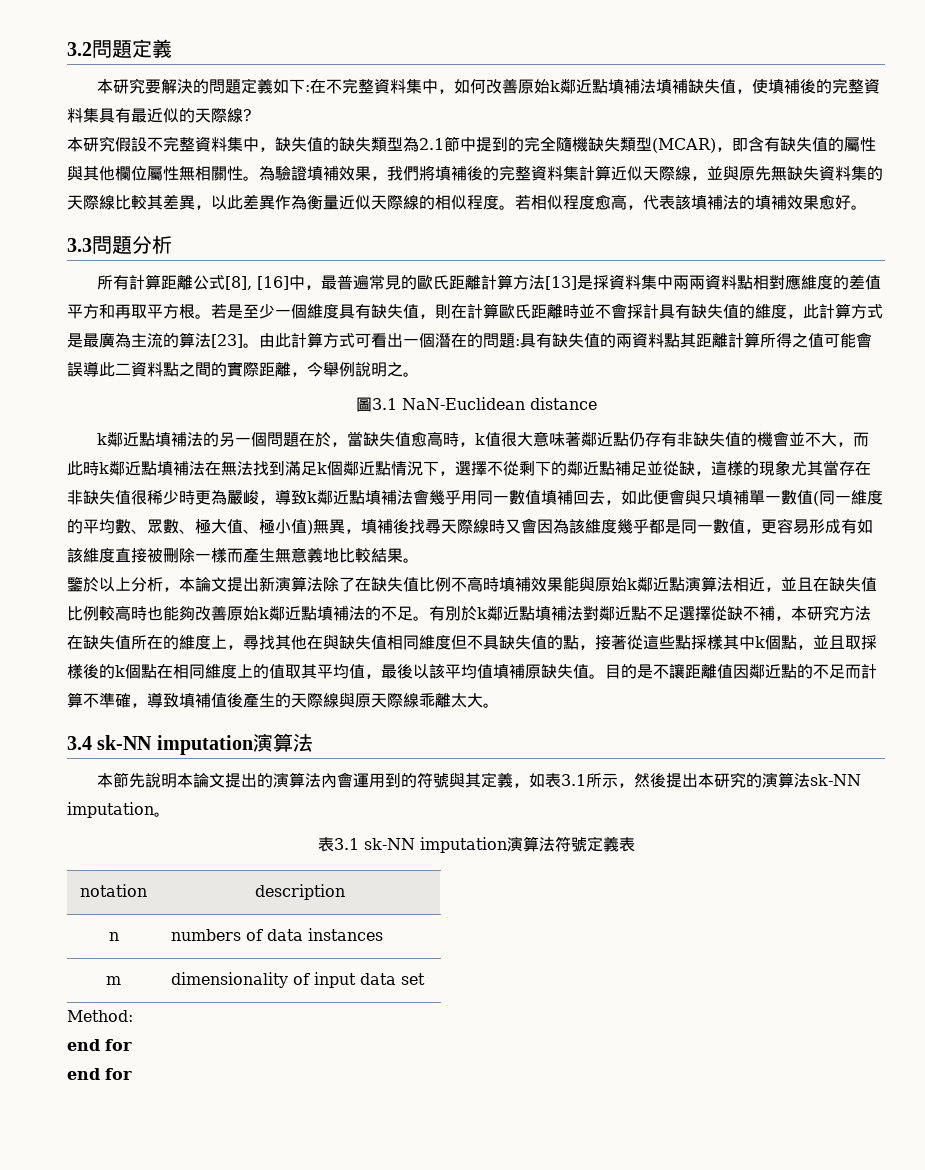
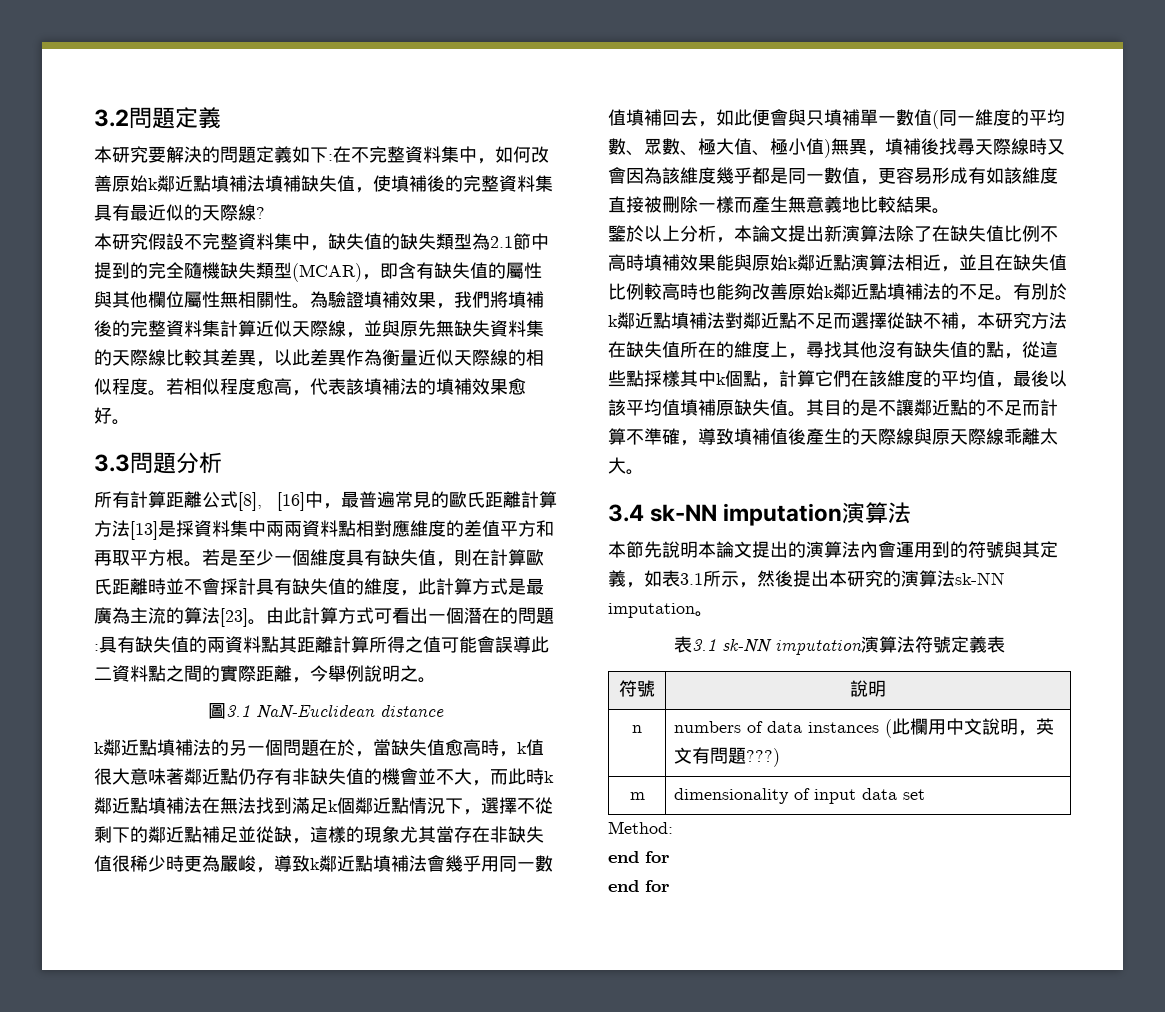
(679, 613) none -> [833,313,851,329] 而
[307,635,499,650] 在與缺失值相同維度但不具 -> [878,341,914,358] 沒有
[595,635,627,650] 接著 -> (1022, 356) none
[813,635,877,650] [67,664,317,679] 並且取採樣後的k個點在相同維度上的值取其 -> [779,370,941,387] 計算它們在該維度的
(605, 676) none -> [806,399,824,416] 其
[685,663,749,679] 距離值因 -> (914, 407) none
[80,884,147,897] [255,884,345,900] notation | description -> [619,680,655,697] [850,680,886,697] 符號 | 說明
(384, 934) none -> [885,718,1055,738] [674,747,781,767] (此欄用中文說明，英文有問題???)

